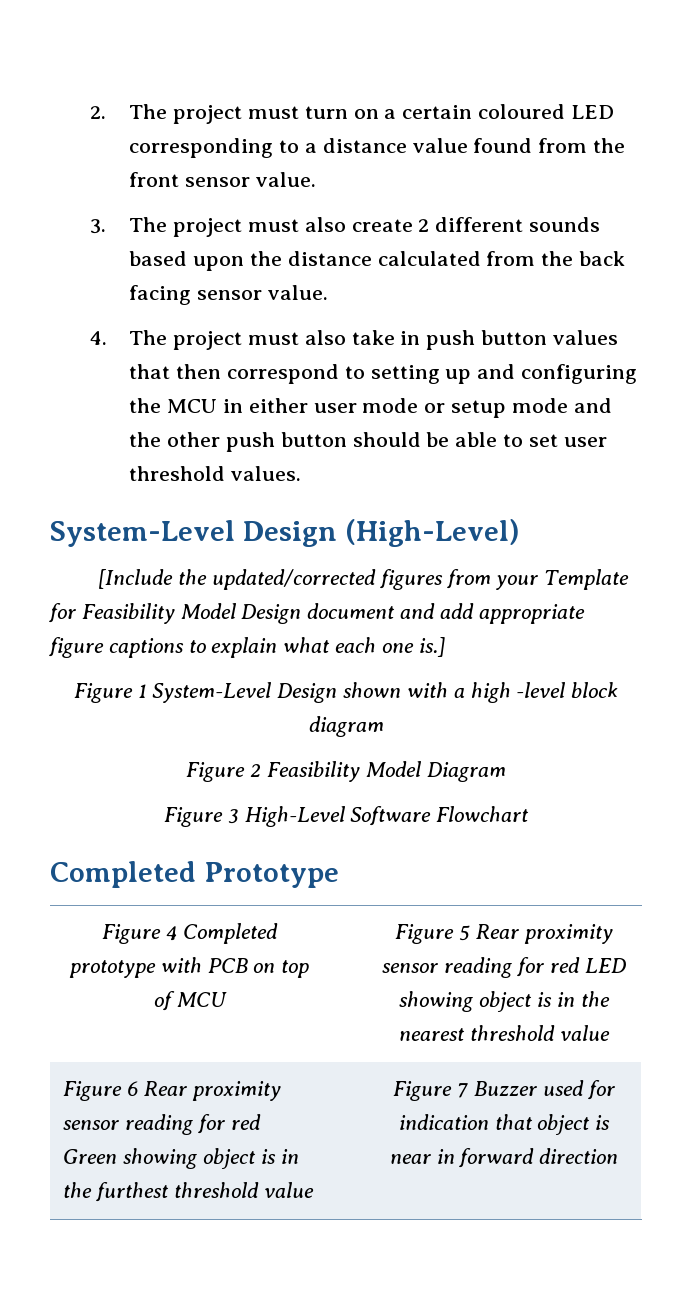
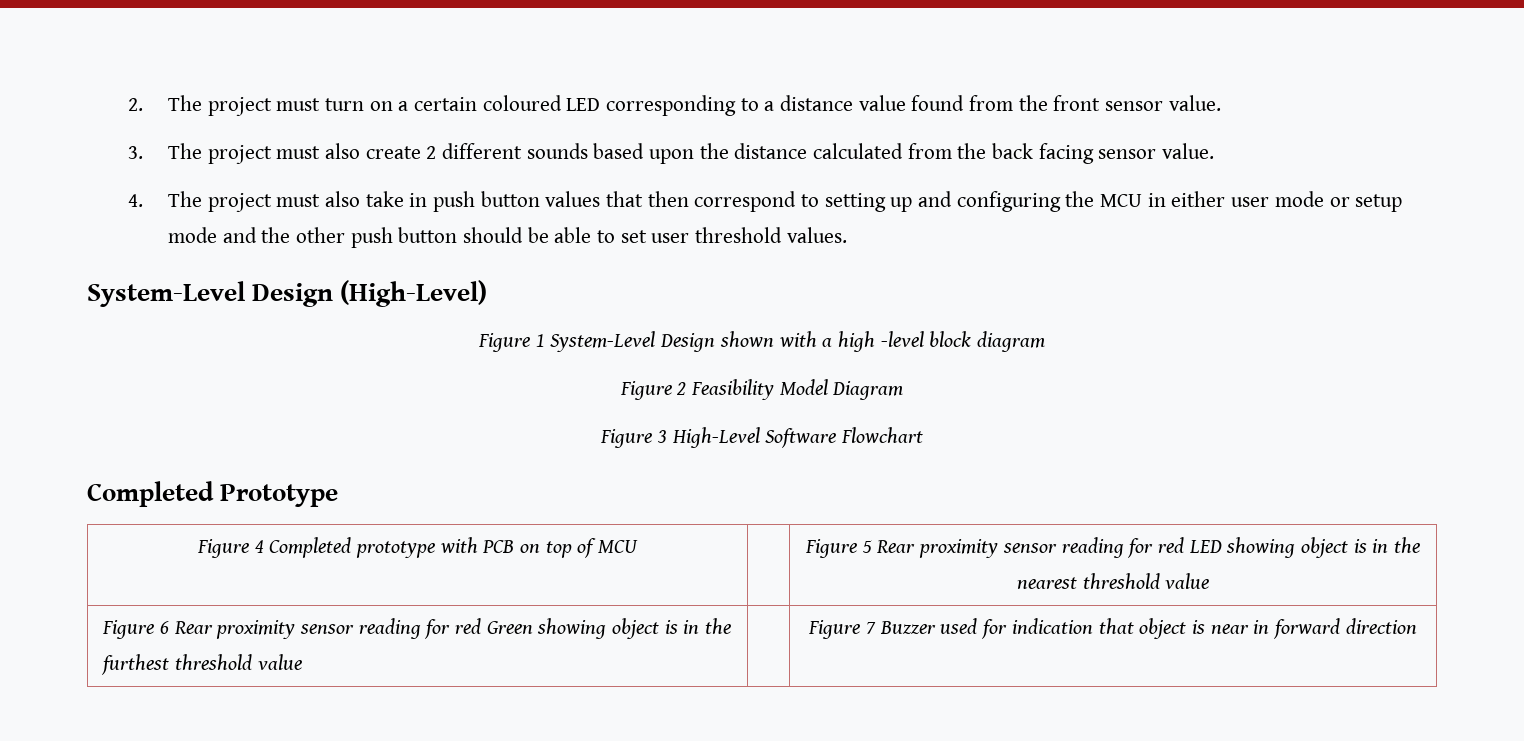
[98,569,630,590] [49,603,585,624] [49,637,445,658] // [Include the updated/corrected figures from your Template for Feasibility Model Design document and add appropriate figure captions to explain what each one is.] -> (488, 293) none

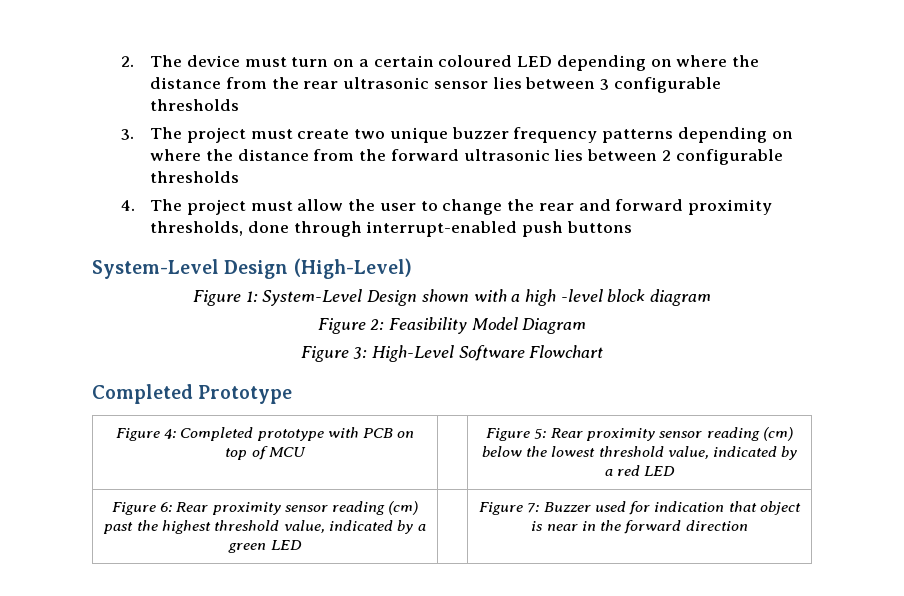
[207,97,272,116] project -> [187,55,241,67] device
[606,95,1221,116] [127,143,1215,164] [127,191,1403,212] [168,227,847,248] corresponding to a distance value found from the front sensor value. // 3. The project must also create 2 different sounds based upon the distance calculated from the back facing sensor value. // 4. The project must also take in push button values that then correspond to setting up and configuring the MCU in either user mode or setup mode and the other push button should be able to set user threshold values. -> [556,55,760,71] [150,77,721,93] [150,99,240,111] [121,127,793,143] [150,149,783,165] [150,171,240,183] [121,199,773,215] [150,221,632,237] depending on where the distance from the rear ultrasonic sensor lies between 3 configurable thresholds // 3. The project must create two unique buzzer frequency patterns depending on where the distance from the forward ultrasonic lies between 2 configurable thresholds // 4. The project must allow the user to change the rear and forward proximity thresholds, done through interrupt-enabled push buttons
[535,334,545,347] 1 -> [245,291,258,302] 1:
[676,382,687,395] 2 -> [370,319,385,330] 2:
[656,430,667,443] 3 -> [353,347,368,359] 3:
[254,540,264,553] 4 -> [163,428,176,439] 4:
[861,537,1420,558] [1016,573,1210,589] [102,618,731,639] [101,654,302,675] [808,620,877,639] 5 Rear proximity sensor reading for red LED showing object is in the nearest threshold value // Figure 6 Rear proximity sensor reading for red Green showing object is in the furthest threshold value | | Figure 7 -> [534,427,793,441] [481,446,798,460] [604,465,676,476] [111,501,419,515] [103,520,426,534] [228,540,302,553] [478,502,540,515] 5: Rear proximity sensor reading (cm) below the lowest threshold value, indicated by a red LED // Figure 6: Rear proximity sensor reading (cm) past the highest threshold value, indicated by a green LED | | Figure 7:
(1270, 627) none -> [600,520,622,531] the

